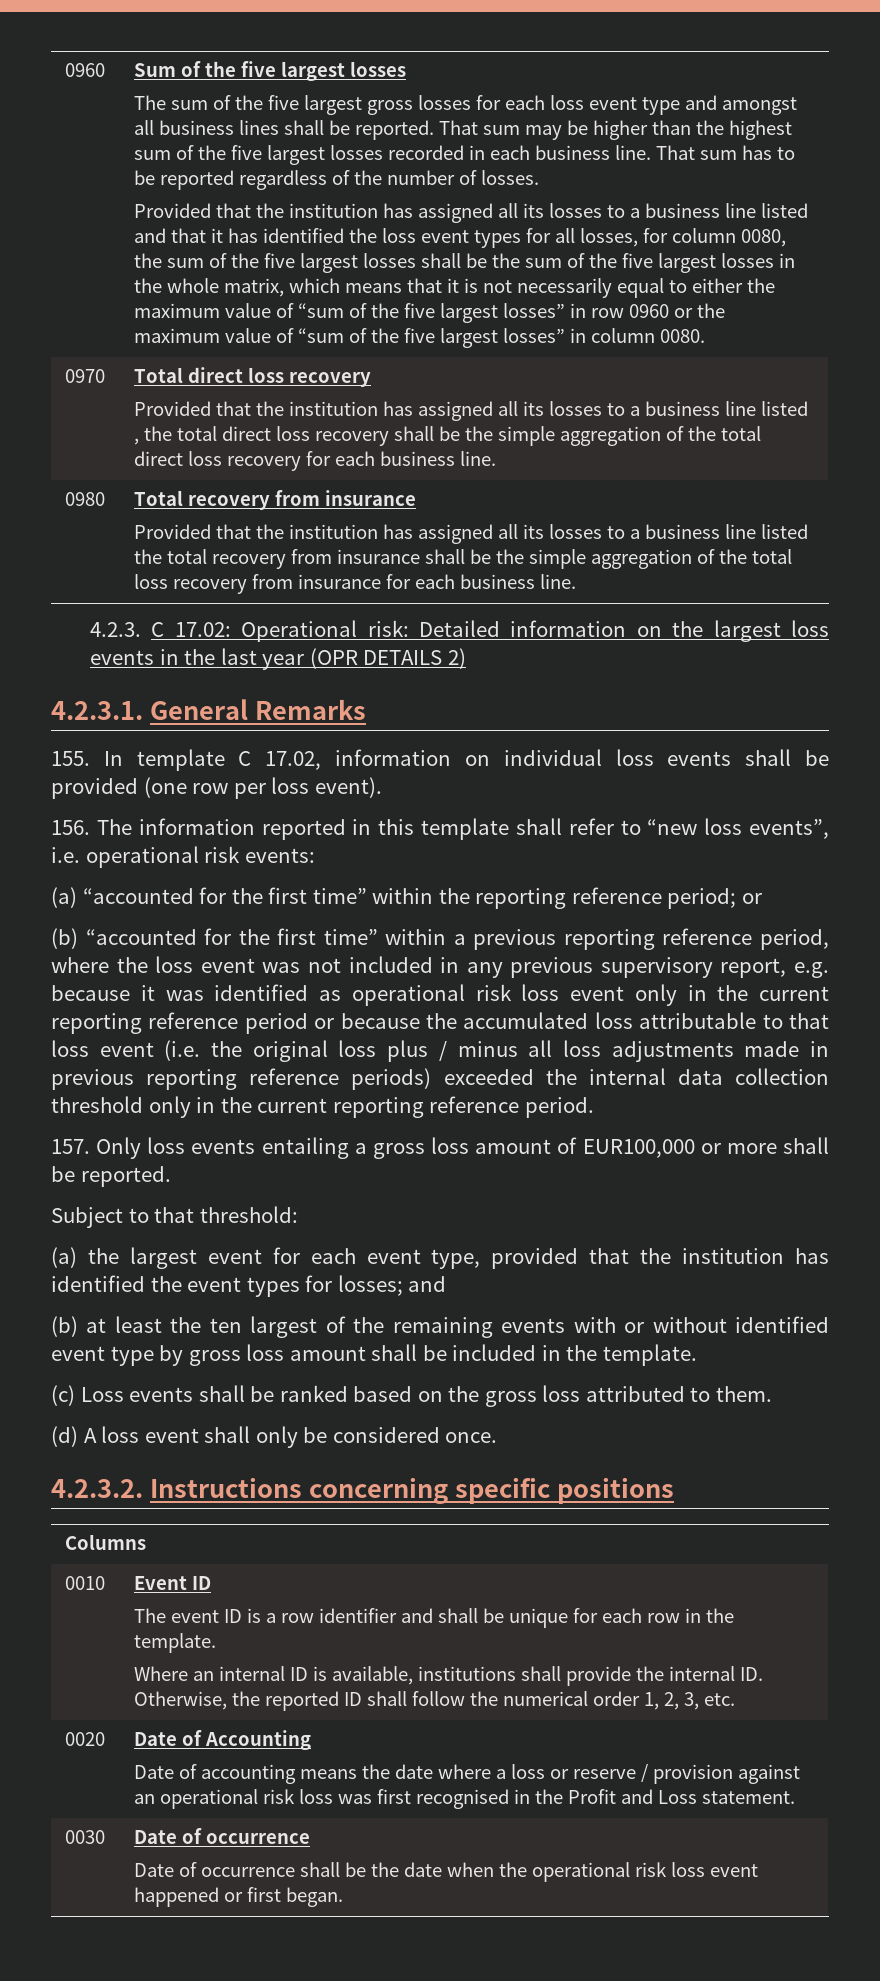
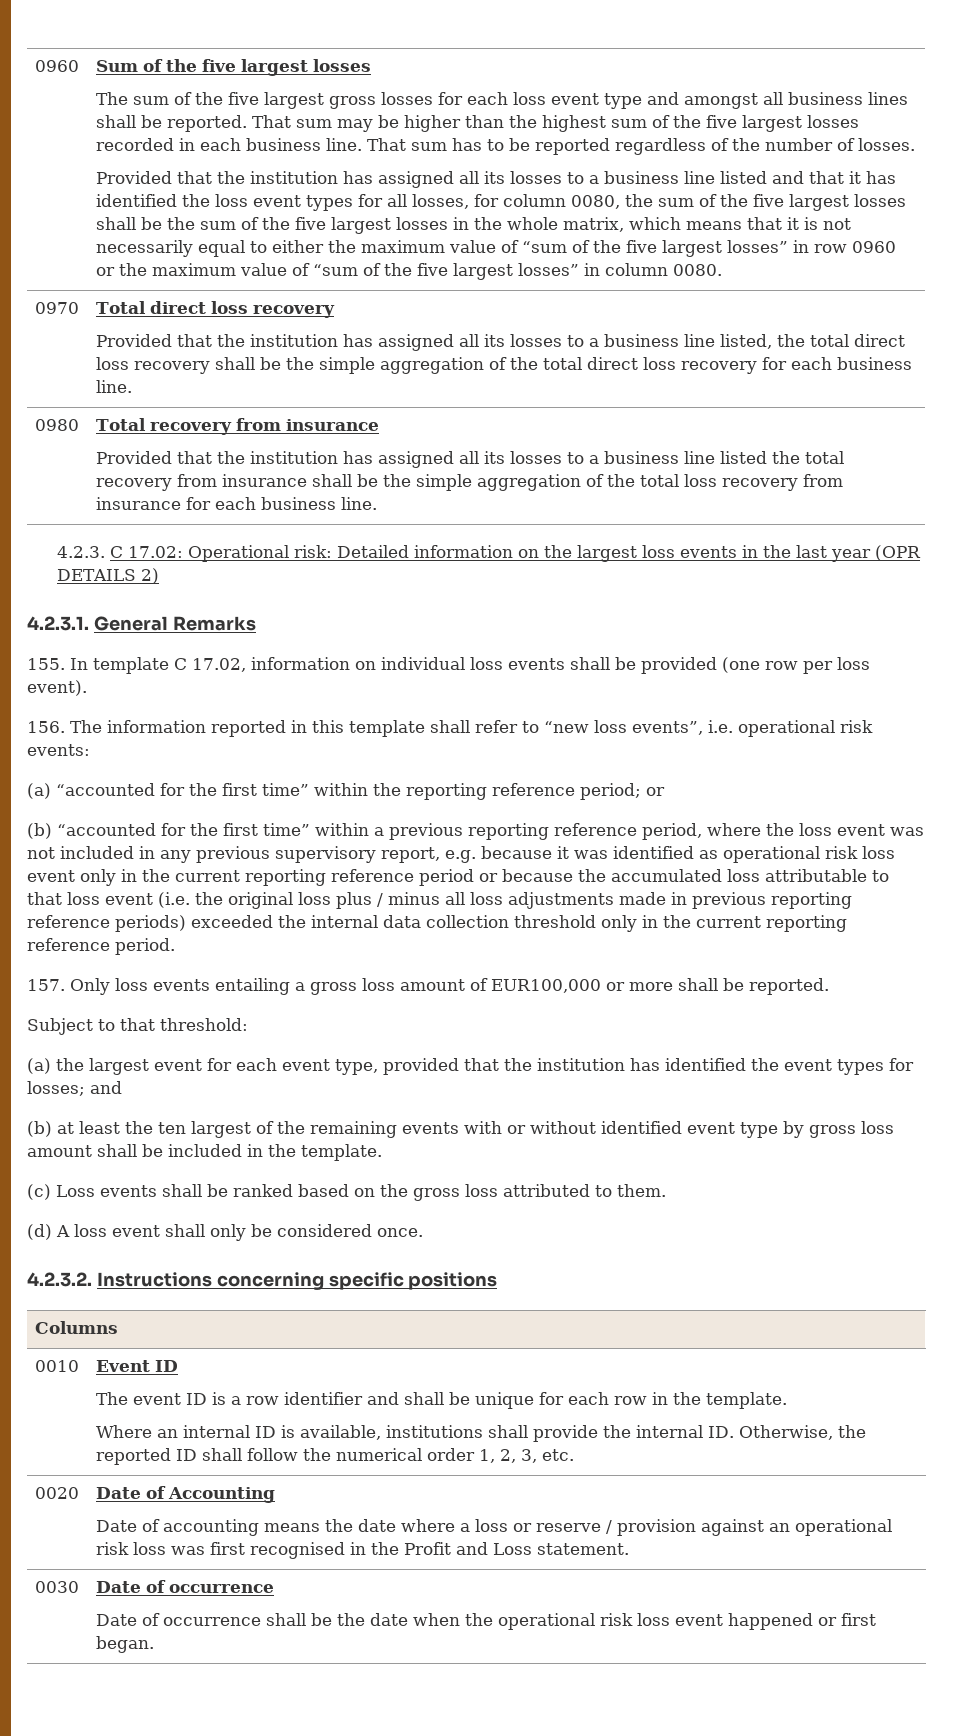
[761,401,809,416] [134,438,140,445] listed , -> [720,334,773,349] listed,

